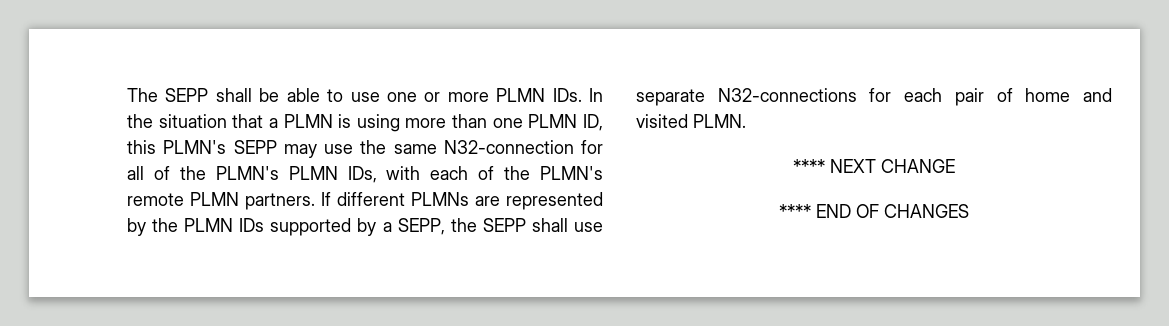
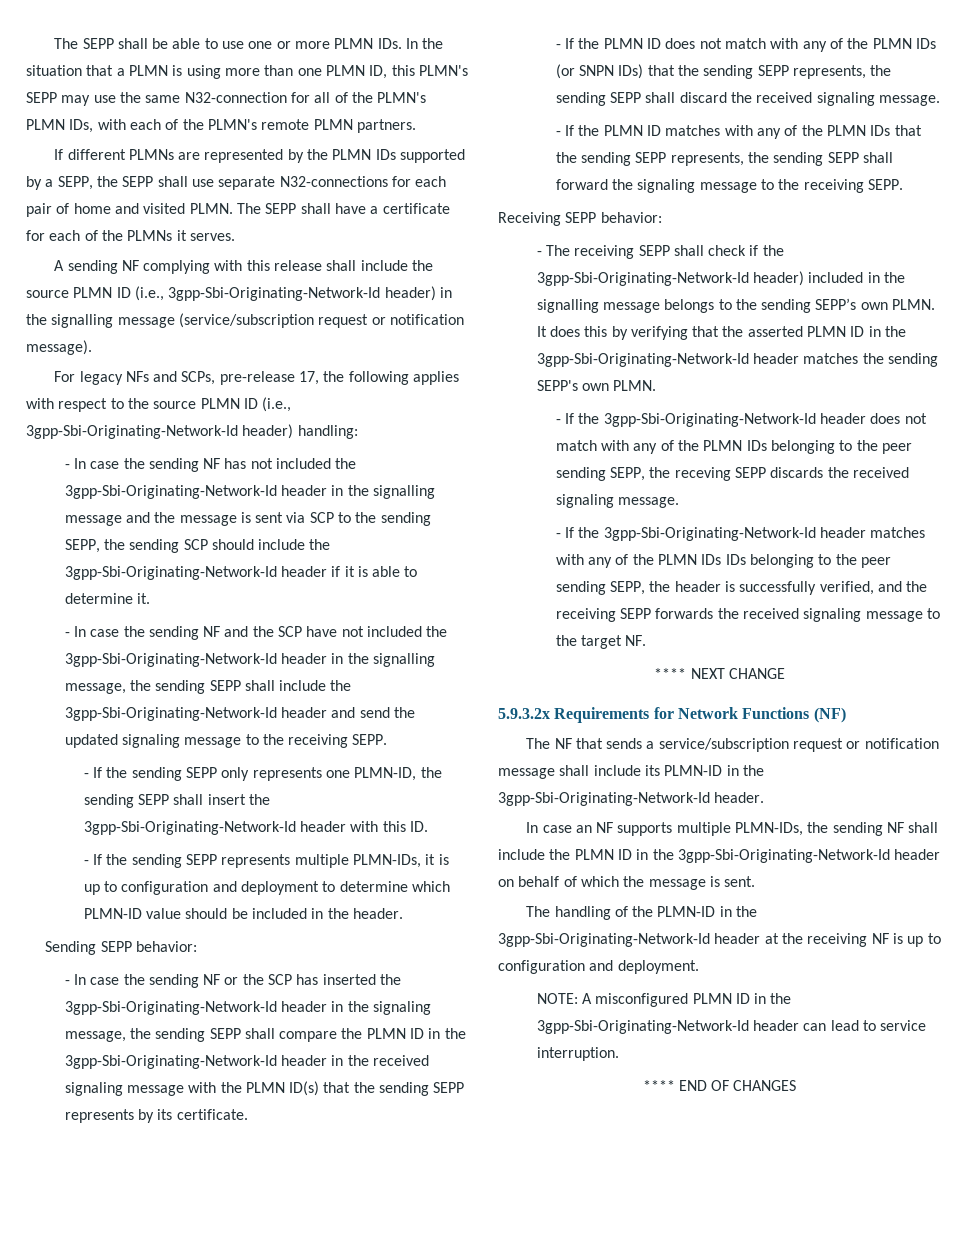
(315, 201) none -> (416, 126) //
[793,159,955,173] // **** NEXT CHANGE -> [236,203,450,214] [26,230,235,241] [54,260,434,274] [26,286,452,301] [26,313,464,328] [26,340,92,355] [54,371,460,385] [26,397,292,412] [26,424,358,439] [64,458,357,472] [64,485,435,499] [64,512,431,526] [64,539,331,553] [64,566,418,580] [64,593,150,604] [64,626,448,640] [64,653,435,667] [64,680,352,694] [64,707,415,721] [64,734,388,748] [83,767,442,781] [83,794,271,808] [83,821,429,835] [83,854,449,868] [83,881,451,895] [83,908,404,919] [45,941,197,955] [64,974,402,988] [64,1001,431,1015] [64,1028,466,1042] [64,1055,429,1069] [64,1081,465,1096] [64,1109,248,1123] [555,38,936,52] [555,64,892,79] [555,92,941,106] [555,125,922,139] [555,152,894,166] [555,179,904,193] [498,212,662,226] [536,245,784,259] [536,271,905,286] [536,298,936,313] [536,326,907,340] [536,353,938,367] [536,380,657,391] [555,413,927,427] [555,440,913,454] [555,467,910,481] [555,494,680,508] [555,527,926,541] [555,554,892,568] [555,581,928,595] [555,608,941,622] [555,635,647,649] [654,668,785,679] [498,707,846,723] [526,738,939,752] [498,765,764,779] [498,792,765,806] [526,822,939,836] [498,849,941,863] [498,876,756,890] [526,906,758,920] [498,933,941,947] [498,960,699,974] [536,993,792,1007] [536,1020,927,1034] [536,1047,619,1061] The SEPP shall have a certificate for each of the PLMNs it serves. // A sending NF complying with this release shall include the source PLMN ID (i.e., 3gpp-Sbi-Originating-Network-Id header) in the signalling message (service/subscription request or notification message). // For legacy NFs and SCPs, pre-release 17, the following applies with respect to the source PLMN ID (i.e., 3gpp-Sbi-Originating-Network-Id header) handling: // - In case the sending NF has not included the 3gpp-Sbi-Originating-Network-Id header in the signalling message and the message is sent via SCP to the sending SEPP, the sending SCP should include the 3gpp-Sbi-Originating-Network-Id header if it is able to determine it. // - In case the sending NF and the SCP have not included the 3gpp-Sbi-Originating-Network-Id header in the signalling message, the sending SEPP shall include the 3gpp-Sbi-Originating-Network-Id header and send the updated signaling message to the receiving SEPP. // - If the sending SEPP only represents one PLMN-ID, the sending SEPP shall insert the 3gpp-Sbi-Originating-Network-Id header with this ID. // - If the sending SEPP represents multiple PLMN-IDs, it is up to configuration and deployment to determine which PLMN-ID value should be included in the header. // Sending SEPP behavior: // - In case the sending NF or the SCP has inserted the 3gpp-Sbi-Originating-Network-Id header in the signaling message, the sending SEPP shall compare the PLMN ID in the 3gpp-Sbi-Originating-Network-Id header in the received signaling message with the PLMN ID(s) that the sending SEPP represents by its certificate. // - If the PLMN ID does not match with any of the PLMN IDs (or SNPN IDs) that the sending SEPP represents, the sending SEPP shall discard the received signaling message. // - If the PLMN ID matches with any of the PLMN IDs that the sending SEPP represents, the sending SEPP shall forward the signaling message to the receiving SEPP. // Receiving SEPP behavior: // - The receiving SEPP shall check if the 3gpp-Sbi-Originating-Network-Id header) included in the signalling message belongs to the sending SEPP’s own PLMN. It does this by verifying that the asserted PLMN ID in the 3gpp-Sbi-Originating-Network-Id header matches the sending SEPP's own PLMN. // - If the 3gpp-Sbi-Originating-Network-Id header does not match with any of the PLMN IDs belonging to the peer sending SEPP, the receving SEPP discards the received signaling message. // - If the 3gpp-Sbi-Originating-Network-Id header matches with any of the PLMN IDs IDs belonging to the peer sending SEPP, the header is successfully verified, and the receiving SEPP forwards the received signaling message to the target NF. // **** NEXT CHANGE // 5.9.3.2x Requirements for Network Functions (NF) // The NF that sends a service/subscription request or notification message shall include its PLMN-ID in the 3gpp-Sbi-Originating-Network-Id header. // In case an NF supports multiple PLMN-IDs, the sending NF shall include the PLMN ID in the 3gpp-Sbi-Originating-Network-Id header on behalf of which the message is sent. // The handling of the PLMN-ID in the 3gpp-Sbi-Originating-Network-Id header at the receiving NF is up to configuration and deployment. // NOTE: A misconfigured PLMN ID in the 3gpp-Sbi-Originating-Network-Id header can lead to service interruption.

